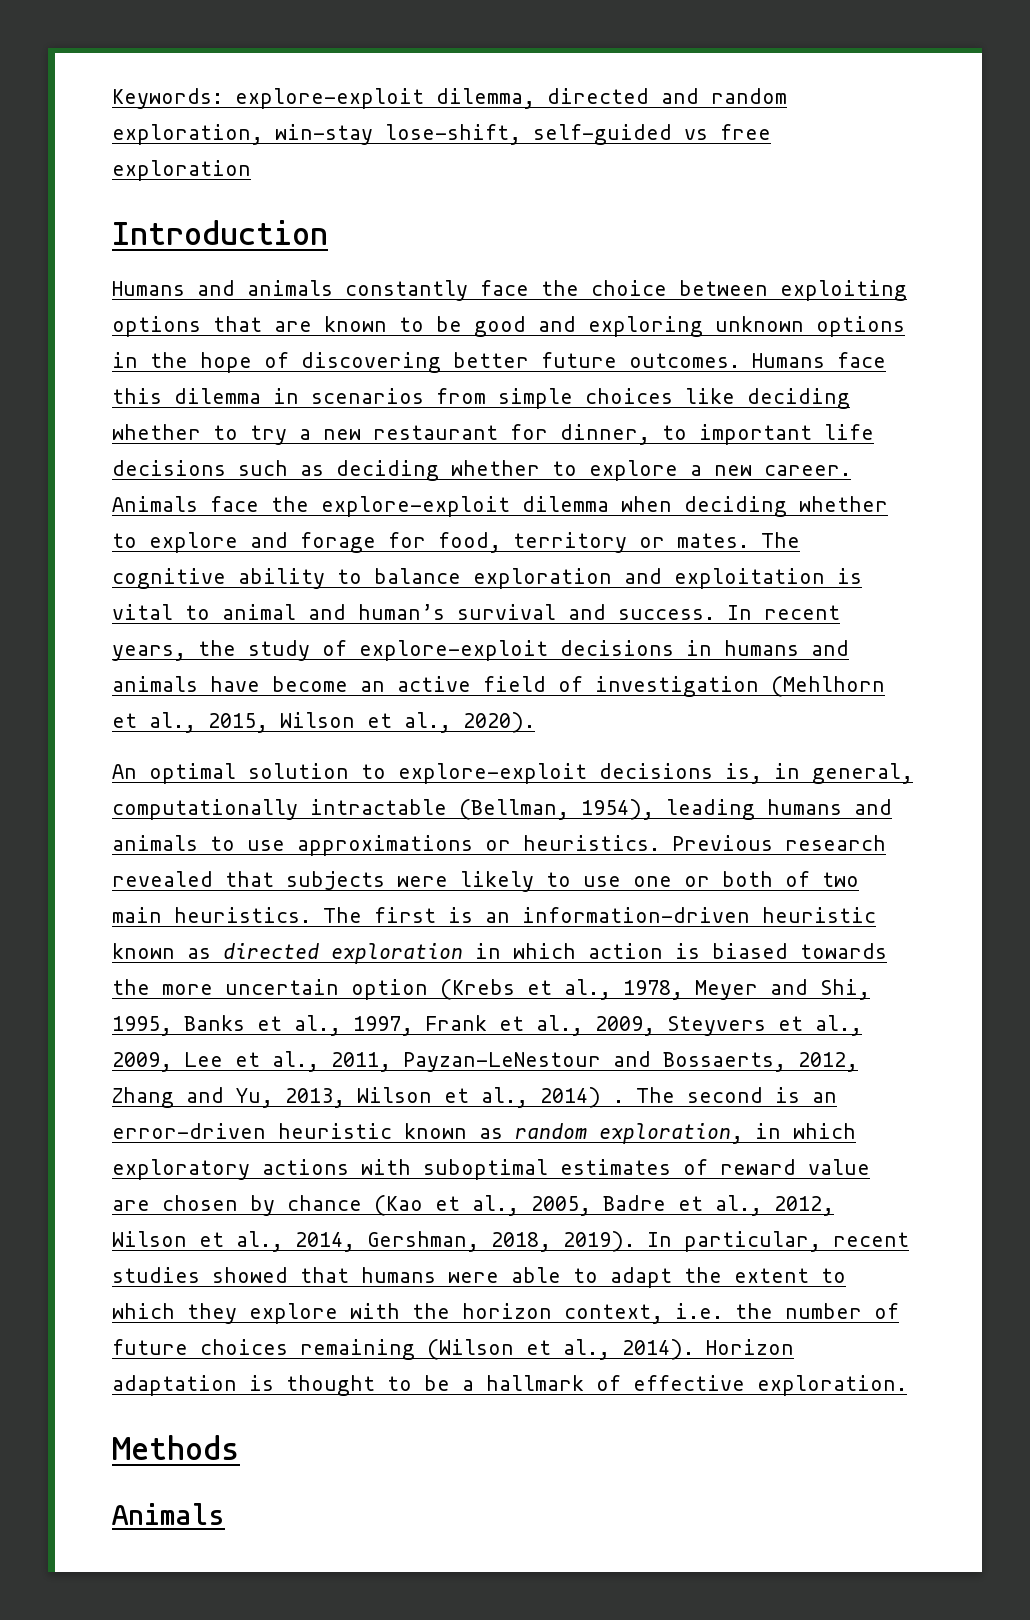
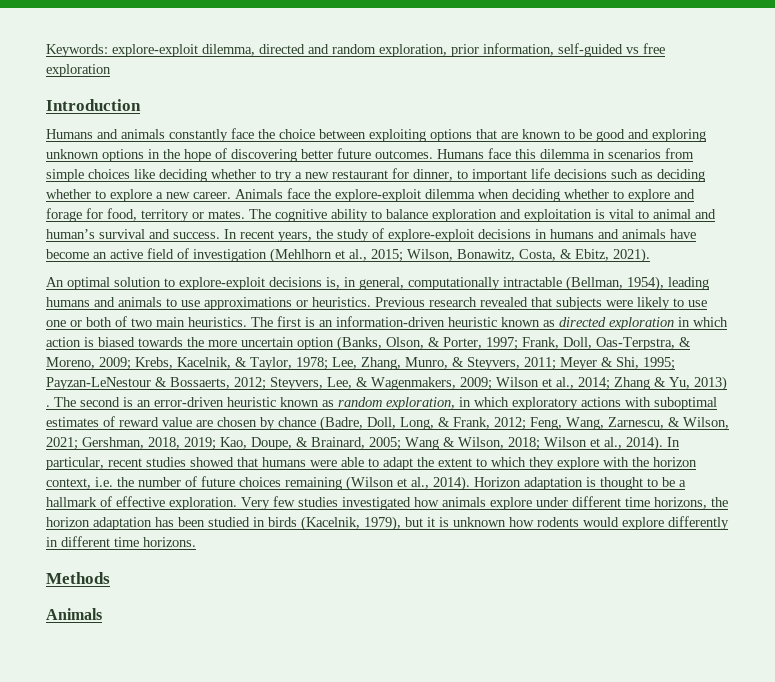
[275,124,521,145] win-stay lose-shift, -> [451,43,554,57] prior information,
[208,712,535,733] 2015, Wilson et al., 2020). -> [371,248,650,263] 2015; Wilson, Bonawitz, Costa, & Ebitz, 2021).
[440,979,870,1000] [112,1015,862,1036] [112,1051,858,1072] [112,1087,601,1108] (Krebs et al., 1978, Meyer and Shi, 1995, Banks et al., 1997, Frank et al., 2009, Steyvers et al., 2009, Lee et al., 2011, Payzan-LeNestour and Bossaerts, 2012, Zhang and Yu, 2013, Wilson et al., 2014) -> [337,336,691,351] [46,357,675,370] [46,376,727,391] (Banks, Olson, & Porter, 1997; Frank, Doll, Oas-Terpstra, & Moreno, 2009; Krebs, Kacelnik, & Taylor, 1978; Lee, Zhang, Munro, & Steyvers, 2011; Meyer & Shi, 1995; Payzan-LeNestour & Bossaerts, 2012; Steyvers, Lee, & Wagenmakers, 2009; Wilson et al., 2014; Zhang & Yu, 2013)
[374,1195,834,1216] [112,1231,635,1252] (Kao et al., 2005, Badre et al., 2012, Wilson et al., 2014, Gershman, 2018, 2019). -> [320,416,729,431] [46,436,663,451] (Badre, Doll, Long, & Frank, 2012; Feng, Wang, Zarnescu, & Wilson, 2021; Gershman, 2018, 2019; Kao, Doupe, & Brainard, 2005; Wang & Wilson, 2018; Wilson et al., 2014).
(907, 1385) none -> [241,496,728,510] [46,516,729,531] [46,536,196,547] Very few studies investigated how animals explore under different time horizons, the horizon adaptation has been studied in birds (Kacelnik, 1979), but it is unknown how rodents would explore differently in different time horizons.

